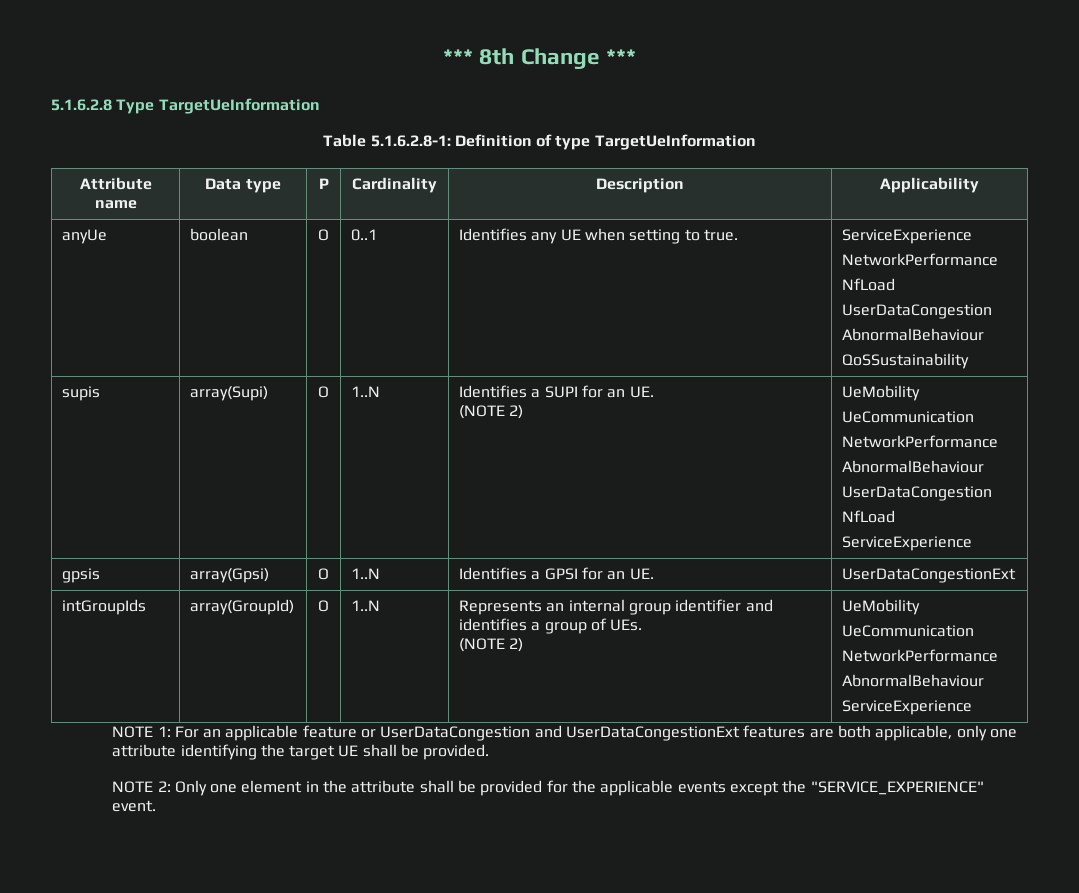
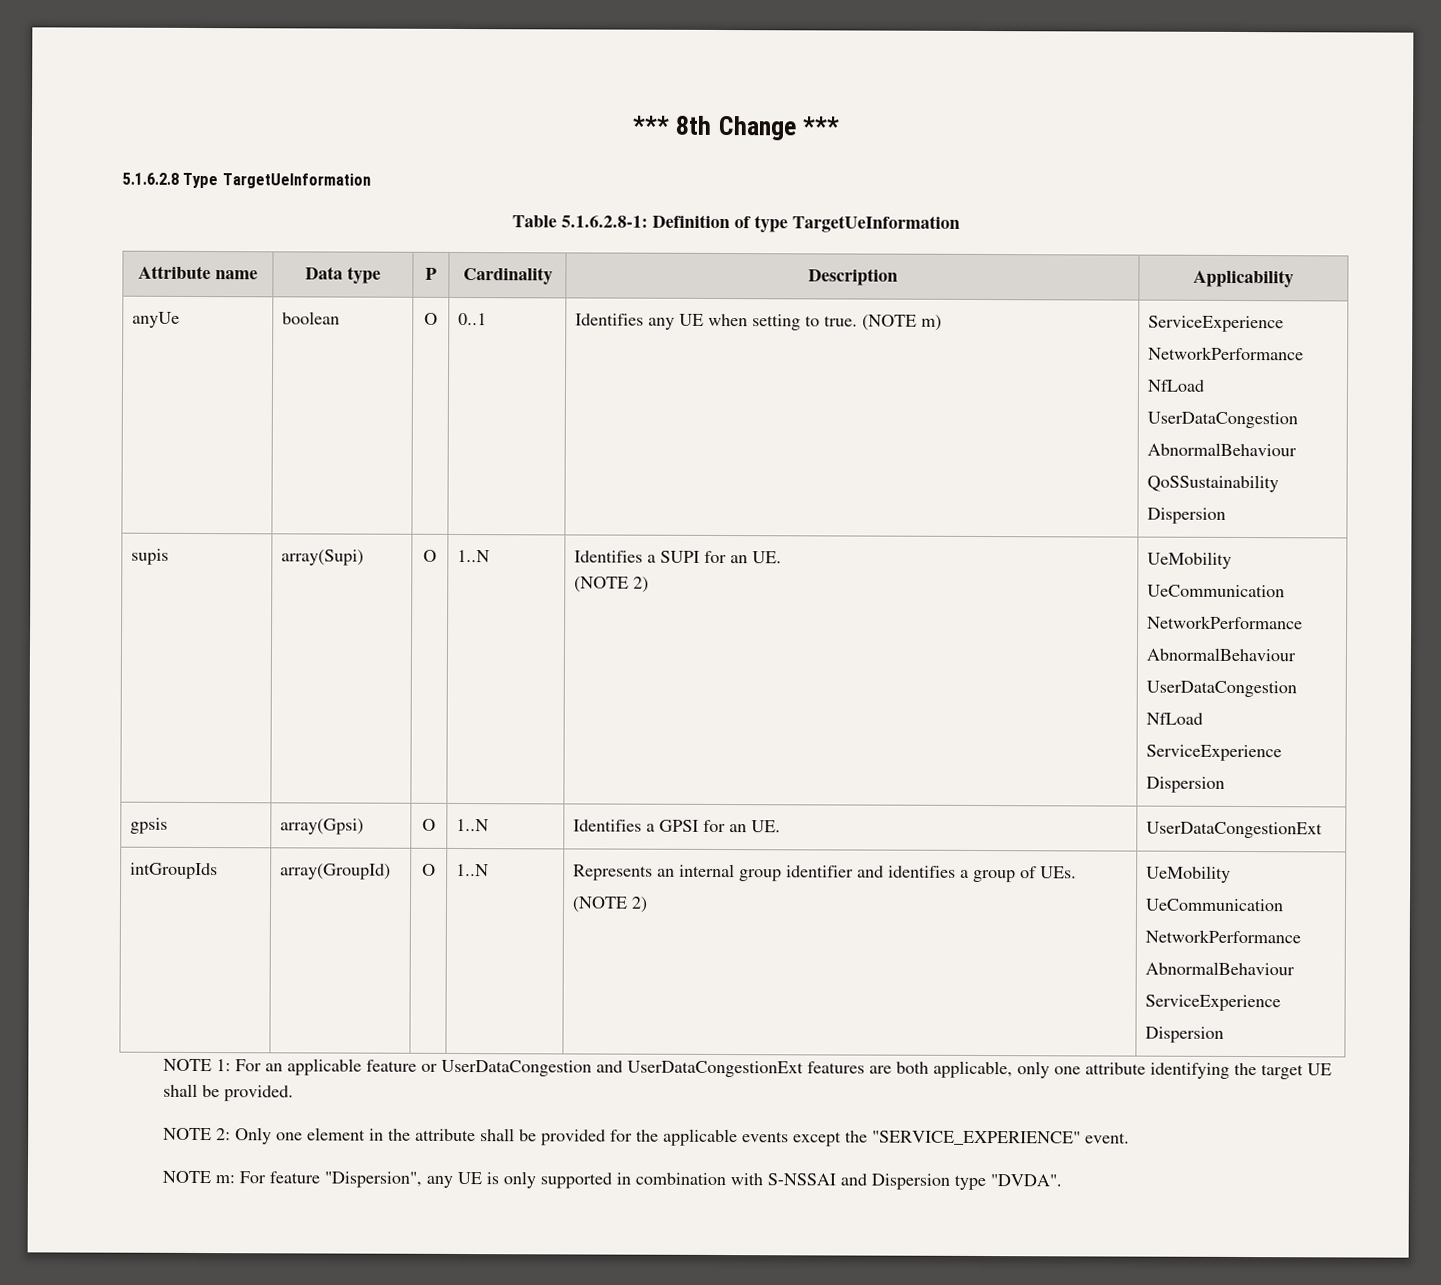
(738, 235) none -> [861,314,942,331] (NOTE m)
(969, 361) none -> [1146,507,1226,524] // Dispersion
(972, 543) none -> [1145,776,1225,793] // Dispersion
(972, 707) none -> [1144,1026,1224,1043] // Dispersion
(157, 806) none -> [162,1170,1063,1191] // NOTE m: For feature "Dispersion", any UE is only supported in combination with S-NSSAI and Dispersion type "DVDA".

